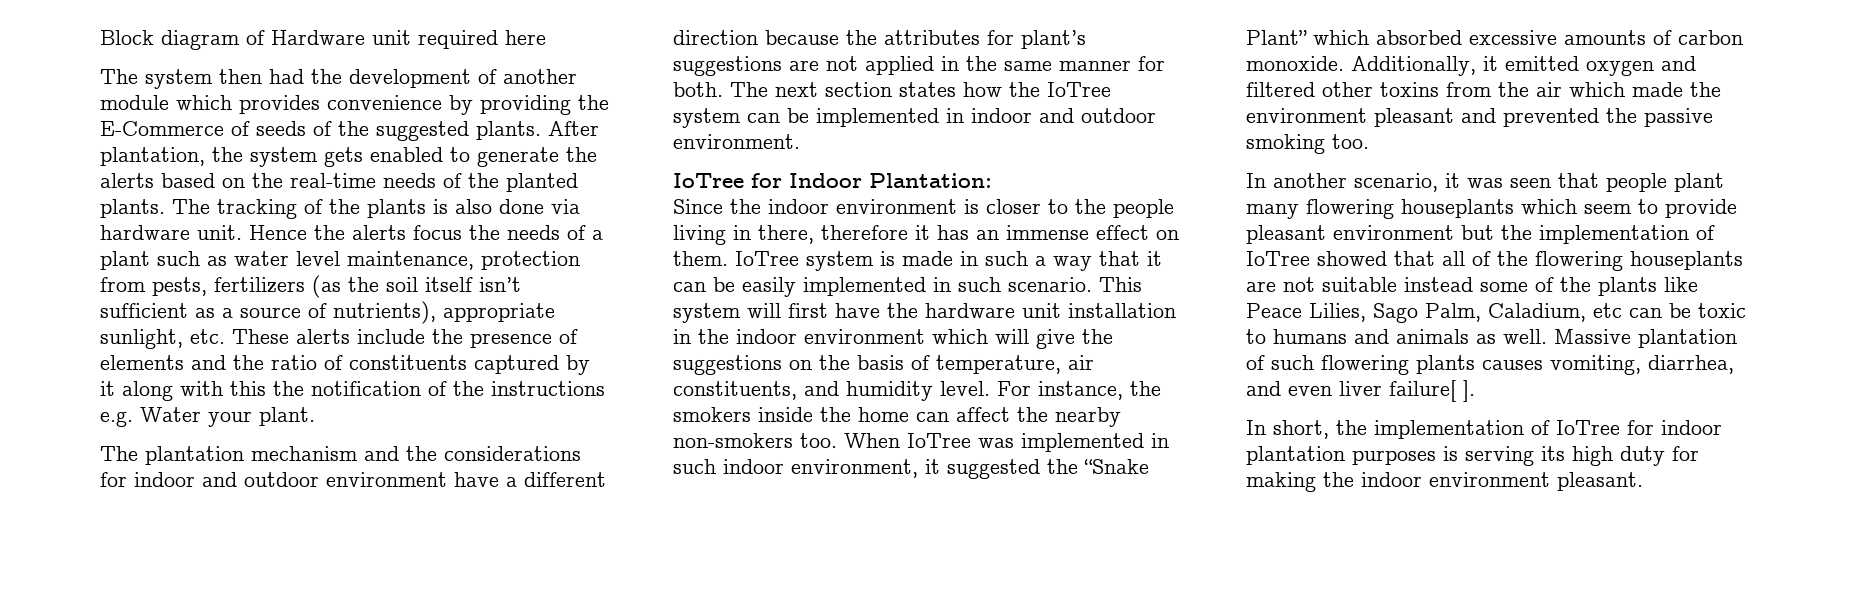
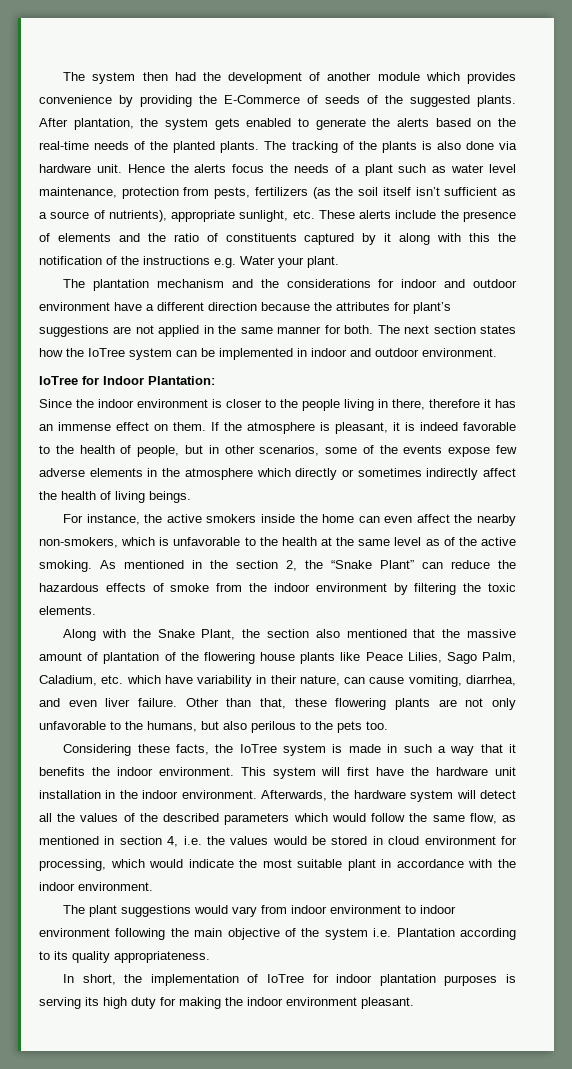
[100,30,546,50] Block diagram of Hardware unit required here // -> (63, 76) none
(728, 258) none -> [211,422,516,434] [39,445,517,457] [39,468,516,480] [39,491,191,503] [63,514,516,526] [39,537,517,548] [39,560,516,572] [39,583,516,595] [39,606,96,615] [63,629,516,641] [39,652,516,664] [39,675,516,687] [39,698,516,710] [39,721,388,733] [63,744,234,756] If the atmosphere is pleasant, it is indeed favorable to the health of people, but in other scenarios, some of the events expose few adverse elements in the atmosphere which directly or sometimes indirectly affect the health of living beings. // For instance, the active smokers inside the home can even affect the nearby non-smokers, which is unfavorable to the health at the same level as of the active smoking. As mentioned in the section 2, the “Snake Plant” can reduce the hazardous effects of smoke from the indoor environment by filtering the toxic elements. // Along with the Snake Plant, the section also mentioned that the massive amount of plantation of the flowering house plants like Peace Lilies, Sago Palm, Caladium, etc. which have variability in their nature, can cause vomiting, diarrhea, and even liver failure. Other than that, these flowering plants are not only unfavorable to the humans, but also perilous to the pets too. // Considering these facts, the
[673,277,1092,297] can be easily implemented in such scenario. -> [39,767,234,776] benefits the indoor environment.
[804,329,1113,349] [673,355,1094,375] [673,381,1161,401] [673,407,1121,427] [673,433,1169,452] [673,459,1149,479] [1246,30,1743,45] [1246,56,1696,76] [1246,82,1721,97] [1246,108,1713,127] [1246,134,1369,154] [1246,173,1724,192] [1246,199,1737,219] [1246,225,1715,244] [1246,251,1743,271] [1246,277,1698,296] [1246,303,1746,323] [1246,329,1737,348] [1246,355,1734,375] [1246,380,1475,402] environment which will give the suggestions on the basis of temperature, air constituents, and humidity level. For instance, the smokers inside the home can affect the nearby non-smokers too. When IoTree was implemented in such indoor environment, it suggested the “Snake Plant” which absorbed excessive amounts of carbon monoxide. Additionally, it emitted oxygen and filtered other toxins from the air which made the environment pleasant and prevented the passive smoking too. // In another scenario, it was seen that people plant many flowering houseplants which seem to provide pleasant environment but the implementation of IoTree showed that all of the flowering houseplants are not suitable instead some of the plants like Peace Lilies, Sago Palm, Caladium, etc can be toxic to humans and animals as well. Massive plantation of such flowering plants causes vomiting, diarrhea, and even liver failure[ ]. -> [181,790,516,802] [39,813,516,825] [39,836,517,847] [39,859,516,871] [39,882,153,891] [63,905,457,917] [39,928,516,940] [39,951,210,963] environment. Afterwards, the hardware system will detect all the values of the described parameters which would follow the same flow, as mentioned in section 4, i.e. the values would be stored in cloud environment for processing, which would indicate the most suitable plant in accordance with the indoor environment. // The plant suggestions would vary from indoor environment to indoor environment following the main objective of the system i.e. Plantation according to its quality appropriateness.

